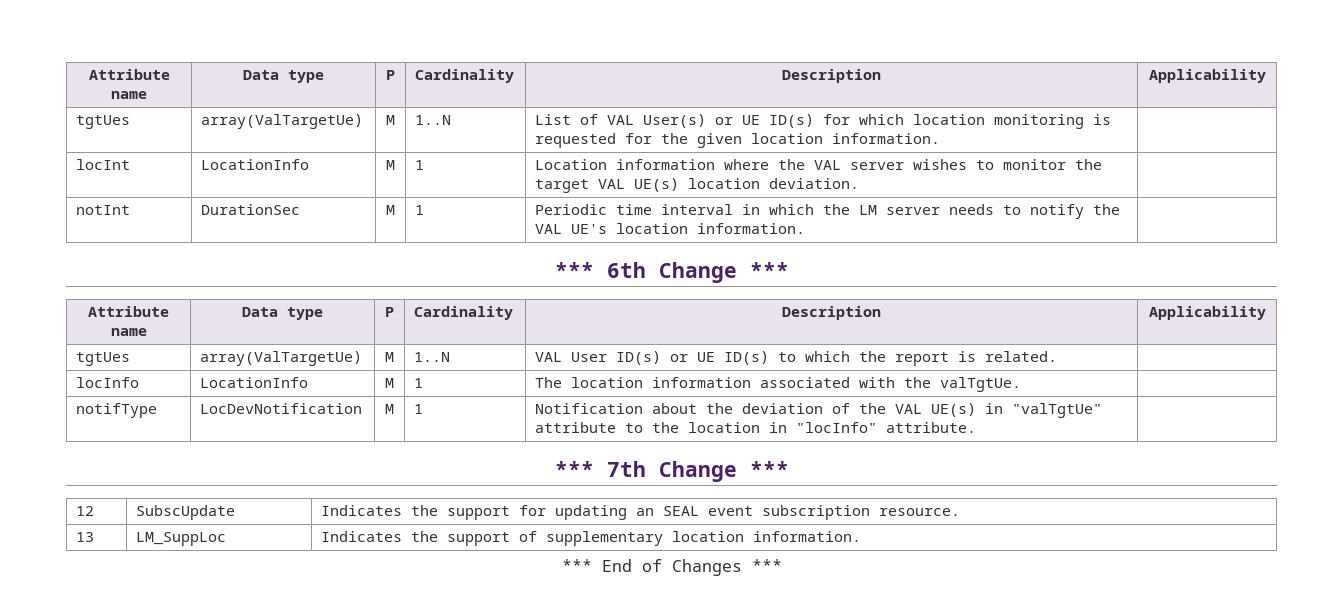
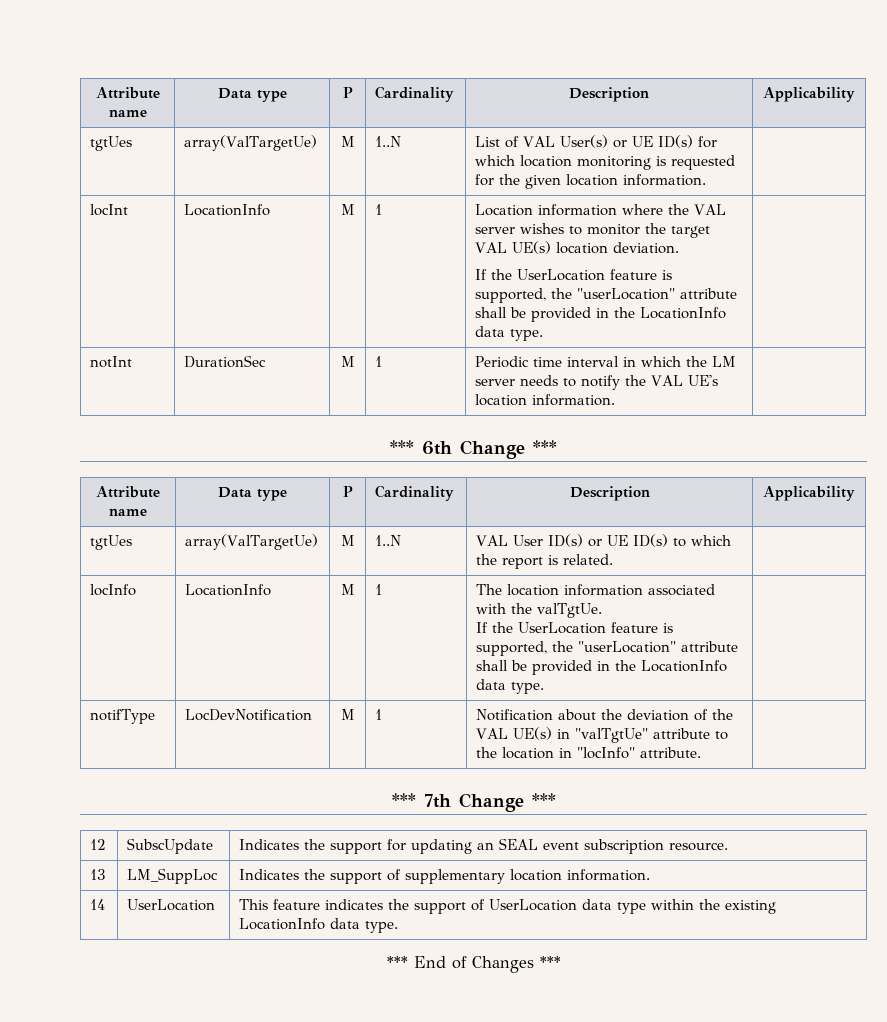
(860, 183) none -> [475,269,673,281] [475,288,738,303] [475,307,727,322] [475,326,544,341] // If the UserLocation feature is supported, the "userLocation" attribute shall be provided in the LocationInfo data type.
(1022, 384) none -> [476,622,674,634] [476,641,739,656] [476,660,728,675] [476,679,545,694] // If the UserLocation feature is supported, the "userLocation" attribute shall be provided in the LocationInfo data type.
(862, 536) none -> [90,899,106,910] [127,899,216,911] [239,899,777,914] [239,918,399,933] // 14 | UserLocation | This feature indicates the support of UserLocation data type within the existing LocationInfo data type.

